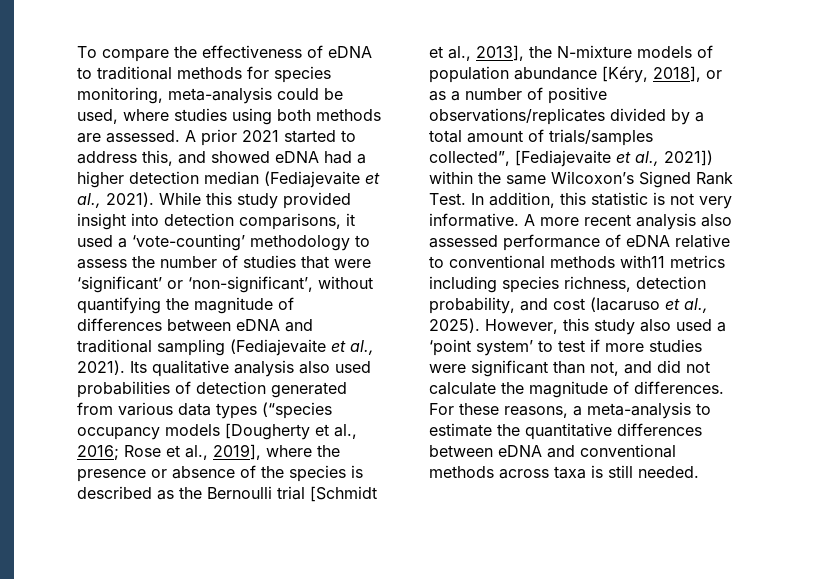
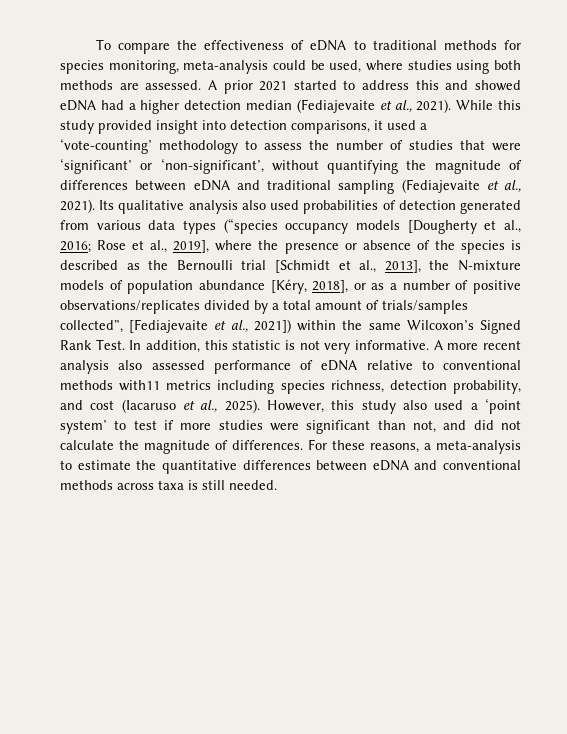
[142,150,173,166] this, -> [415,80,439,90] this

